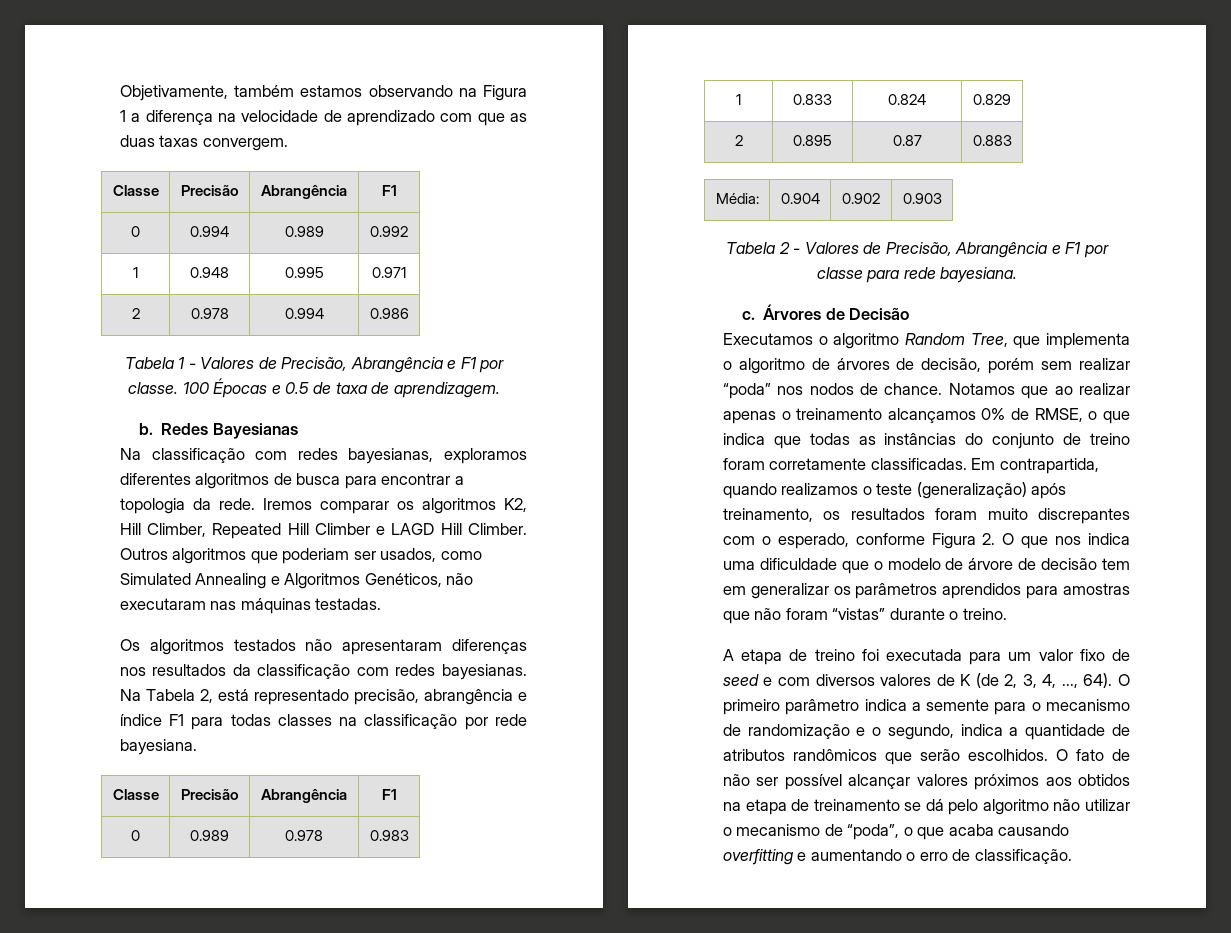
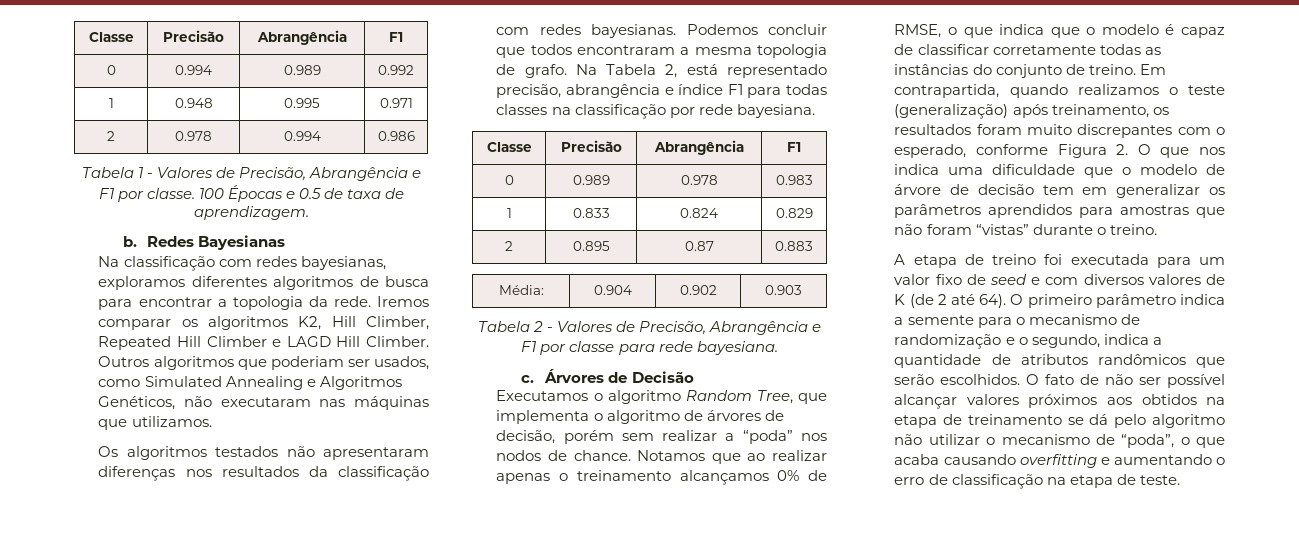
[119,85,527,101] [119,110,528,126] [119,135,288,151] Objetivamente, também estamos observando na Figura 1 a diferença na velocidade de aprendizado com que as duas taxas convergem. // -> (88, 37) none
[315,598,382,610] testadas. -> [98,416,212,430] que utilizamos.
(527, 672) none -> [686,24,827,35] [496,44,827,58] [496,64,567,78] Podemos concluir que todos encontraram a mesma topologia de grafo.
(1130, 364) none -> [725,433,735,441] a
(801, 442) none -> [1086,24,1225,38] [894,44,1096,55] o modelo é capaz de classificar corretamente
[1090,433,1130,445] [722,458,967,470] treino foram corretamente classificadas. -> [1088,64,1136,75] treino.
[1004,674,1078,688] 2, 3, 4, ..., -> [937,294,976,305] 2 até
[974,849,1072,864] classificação. -> [951,474,1180,489] classificação na etapa de teste.

